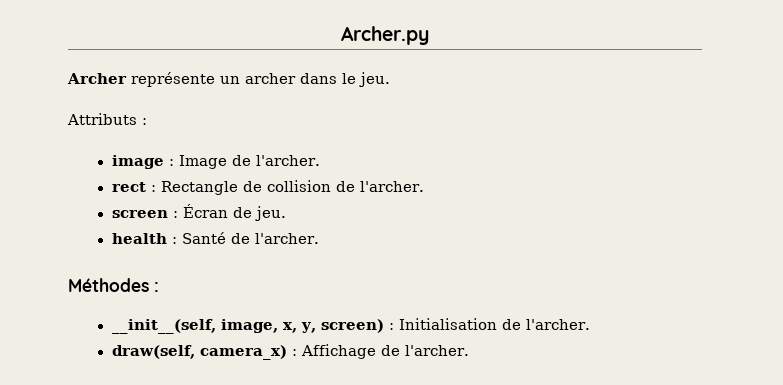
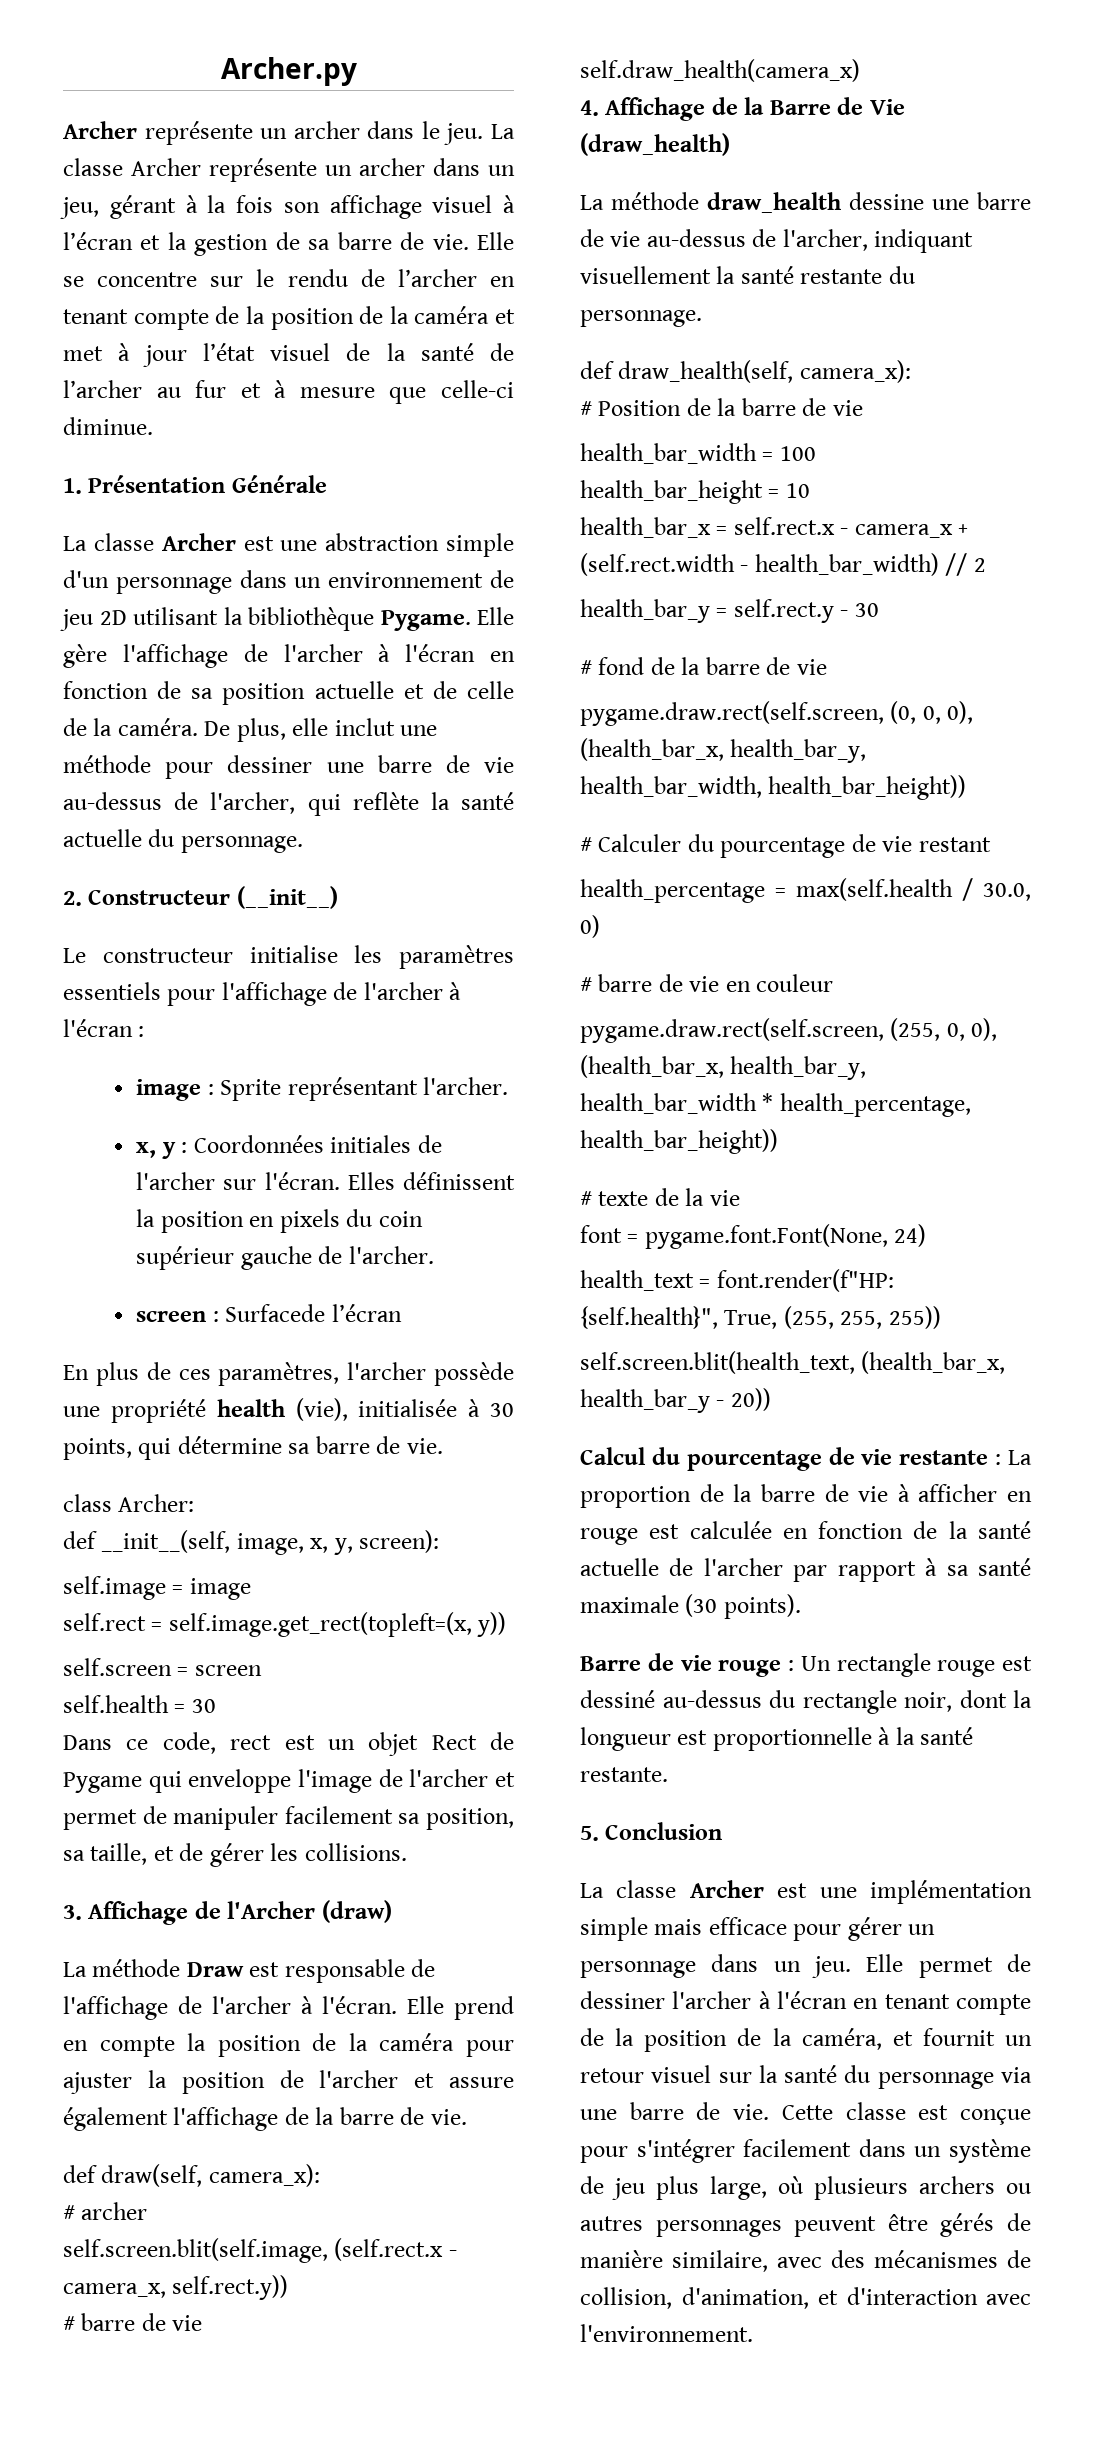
[67,113,137,125] // Attributs -> [490,124,515,139] [63,158,515,182] [60,195,515,219] [63,232,515,256] [63,269,515,287] [63,306,515,330] [63,343,514,367] [63,380,514,404] [63,417,153,435] [63,475,327,494] [63,533,514,557] [63,570,514,594] [60,607,514,631] [63,644,515,668] [63,681,514,705] [63,718,438,742] [63,755,514,779] [63,792,514,816] [63,829,303,853] [63,886,338,909] [63,945,514,969] [63,982,462,1006] [63,1019,133,1037] La classe Archer représente un archer dans un jeu, gérant à la fois son affichage visuel à l’écran et la gestion de sa barre de vie. Elle se concentre sur le rendu de l’archer en tenant compte de la position de la caméra et met à jour l’état visuel de la santé de l’archer au fur et à mesure que celle-ci diminue. // 1. Présentation Générale // La classe Archer est une abstraction simple d'un personnage dans un environnement de jeu 2D utilisant la bibliothèque Pygame. Elle gère l'affichage de l'archer à l'écran en fonction de sa position actuelle et de celle de la caméra. De plus, elle inclut une méthode pour dessiner une barre de vie au-dessus de l'archer, qui reflète la santé actuelle du personnage. // 2. Constructeur (__init__) // Le constructeur initialise les paramètres essentiels pour l'affichage de l'archer à l'écran
[178,155,320,169] [111,180,424,195] [111,204,286,221] [111,232,319,244] [68,278,159,292] [111,318,590,334] [111,344,469,360] Image de l'archer. // rect : Rectangle de collision de l'archer. // screen : Écran de jeu. // health : Santé de l'archer. // Méthodes : // __init__(self, image, x, y, screen) : Initialisation de l'archer. // draw(self, camera_x) : Affichage de l'archer. -> [220,1077,509,1101] [136,1135,442,1159] [136,1172,515,1190] [136,1209,423,1233] [136,1246,434,1270] [136,1304,402,1322] [63,1362,514,1386] [63,1398,514,1423] [63,1436,443,1460] [63,1494,195,1512] [63,1530,440,1555] [63,1576,251,1600] [63,1612,507,1637] [63,1658,262,1676] [63,1695,216,1713] [63,1732,514,1756] [63,1769,515,1793] [63,1806,514,1830] [63,1843,407,1867] [63,1900,392,1925] [63,1959,436,1983] [63,1996,514,2020] [63,2033,514,2057] [63,2070,514,2094] [63,2107,467,2131] [63,2164,320,2187] [63,2202,148,2220] [63,2238,457,2263] [63,2275,289,2300] [63,2313,203,2331] [580,59,860,82] [580,97,905,121] [580,133,730,156] [580,192,1031,213] [580,229,974,253] [580,266,915,284] [580,310,702,327] [580,360,911,383] [580,398,863,416] [580,443,816,464] [580,480,810,504] [580,517,969,538] [580,553,986,576] [580,599,879,623] [580,657,827,675] [580,701,974,726] [580,738,867,763] [580,775,967,800] [580,834,991,858] [580,878,1031,903] [580,915,600,938] [580,974,834,992] [580,1018,998,1043] [580,1055,867,1080] [580,1093,971,1117] [580,1129,778,1154] [580,1188,740,1206] [580,1224,927,1249] [580,1269,894,1292] [580,1306,941,1329] [580,1351,1006,1374] [580,1388,771,1413] [580,1447,1032,1471] [580,1484,1032,1508] [580,1521,1031,1545] [580,1558,1031,1582] [580,1594,801,1619] [580,1653,1032,1677] [580,1690,1032,1714] [580,1727,974,1751] [580,1767,668,1782] [580,1822,723,1841] [580,1880,1032,1904] [580,1917,936,1941] [580,1954,1031,1978] [580,1991,1031,2015] [580,2028,1032,2052] [580,2065,1032,2089] [580,2102,1031,2125] [580,2139,1031,2163] [580,2176,1031,2200] [580,2213,1031,2237] [580,2250,1031,2272] [580,2287,1031,2309] [580,2324,753,2342] Sprite représentant l'archer. // x, y : Coordonnées initiales de l'archer sur l'écran. Elles définissent la position en pixels du coin supérieur gauche de l'archer. // screen : Surfacede l’écran // En plus de ces paramètres, l'archer possède une propriété health (vie), initialisée à 30 points, qui détermine sa barre de vie. // class Archer: // def __init__(self, image, x, y, screen): // self.image = image // self.rect = self.image.get_rect(topleft=(x, y)) // self.screen = screen // self.health = 30 // Dans ce code, rect est un objet Rect de Pygame qui enveloppe l'image de l'archer et permet de manipuler facilement sa position, sa taille, et de gérer les collisions. // 3. Affichage de l'Archer (draw) // La méthode Draw est responsable de l'affichage de l'archer à l'écran. Elle prend en compte la position de la caméra pour ajuster la position de l'archer et assure également l'affichage de la barre de vie. // def draw(self, camera_x): // # archer // self.screen.blit(self.image, (self.rect.x - camera_x, self.rect.y)) // # barre de vie // self.draw_health(camera_x) // 4. Affichage de la Barre de Vie (draw_health) // La méthode draw_health dessine une barre de vie au-dessus de l'archer, indiquant visuellement la santé restante du personnage. // def draw_health(self, camera_x): // # Position de la barre de vie // health_bar_width = 100 // health_bar_height = 10 // health_bar_x = self.rect.x - camera_x + (self.rect.width - health_bar_width) // 2 // health_bar_y = self.rect.y - 30 // # fond de la barre de vie // pygame.draw.rect(self.screen, (0, 0, 0), (health_bar_x, health_bar_y, health_bar_width, health_bar_height)) // # Calculer du pourcentage de vie restant // health_percentage = max(self.health / 30.0, 0) // # barre de vie en couleur // pygame.draw.rect(self.screen, (255, 0, 0), (health_bar_x, health_bar_y, health_bar_width * health_percentage, health_bar_height)) // # texte de la vie // font = pygame.font.Font(None, 24) // health_text = font.render(f"HP: {self.health}", True, (255, 255, 255)) // self.screen.blit(health_text, (health_bar_x, health_bar_y - 20)) // Calcul du pourcentage de vie restante : La proportion de la barre de vie à afficher en rouge est calculée en fonction de la santé actuelle de l'archer par rapport à sa santé maximale (30 points). // Barre de vie rouge : Un rectangle rouge est dessiné au-dessus du rectangle noir, dont la longueur est proportionnelle à la santé restante. // 5. Conclusion // La classe Archer est une implémentation simple mais efficace pour gérer un personnage dans un jeu. Elle permet de dessiner l'archer à l'écran en tenant compte de la position de la caméra, et fournit un retour visuel sur la santé du personnage via une barre de vie. Cette classe est conçue pour s'intégrer facilement dans un système de jeu plus large, où plusieurs archers ou autres personnages peuvent être gérés de manière similaire, avec des mécanismes de collision, d'animation, et d'interaction avec l'environnement.

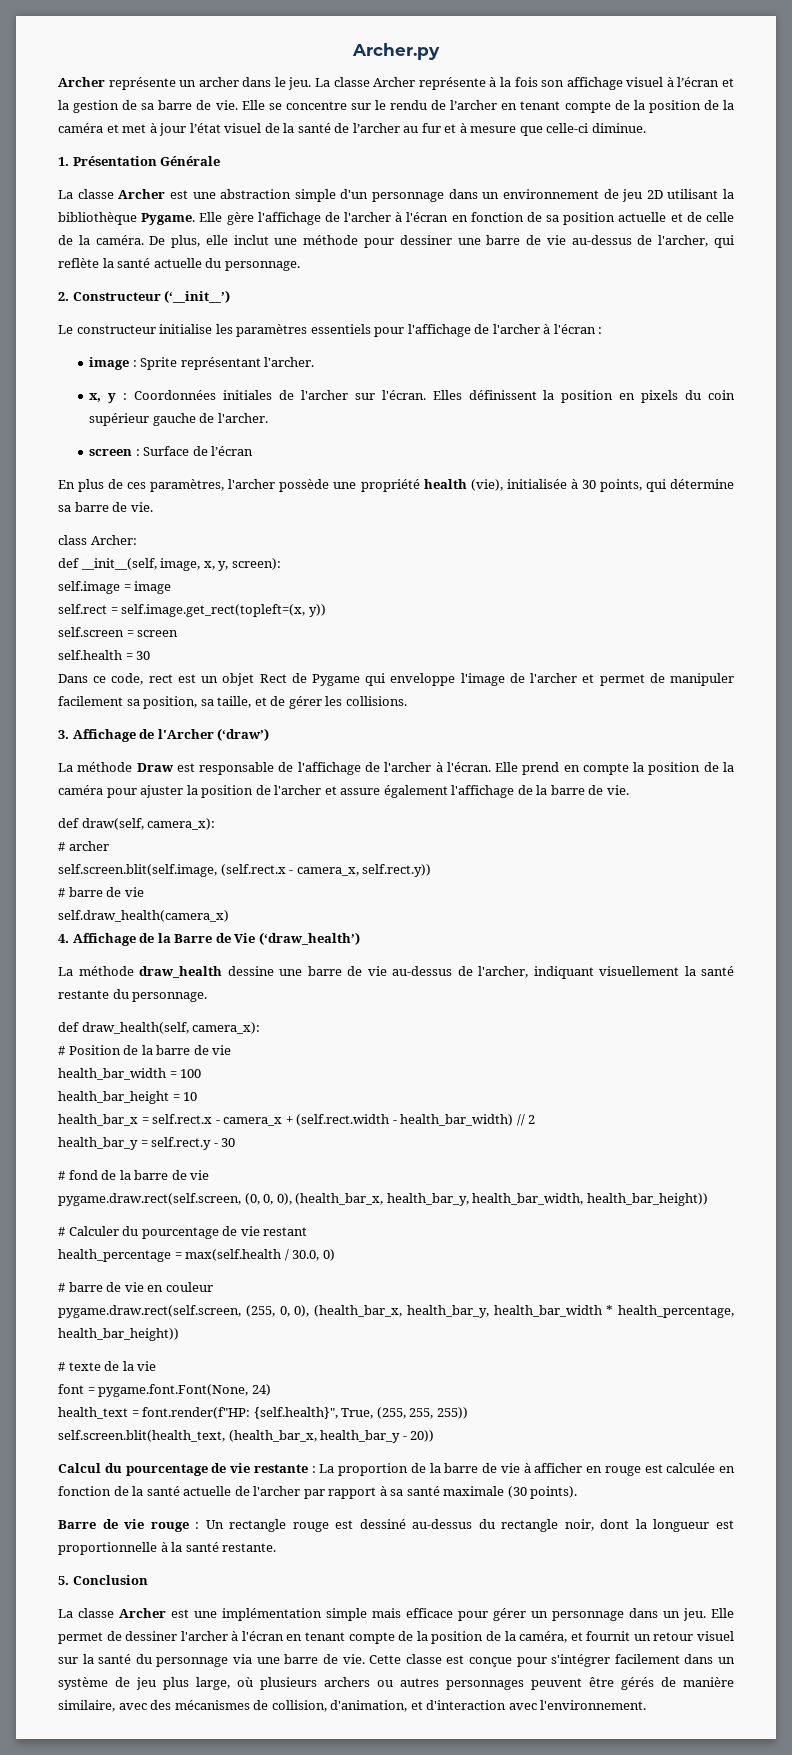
[325,158,515,176] [60,195,176,219] un archer dans un jeu, gérant -> (486, 83) none
[236,886,338,909] (__init__) -> [164,290,231,303] (‘__init__’)
[225,1304,326,1322] Surfacede -> [143,446,208,456] Surface de
[321,1900,392,1923] (draw) -> [217,728,270,741] (‘draw’)
[580,133,730,156] (draw_health) -> [258,932,360,945] (‘draw_health’)

